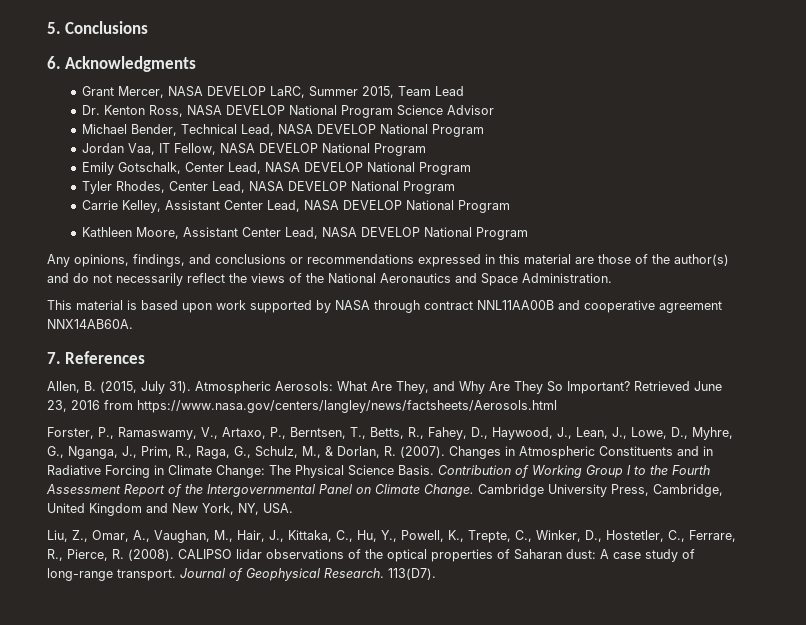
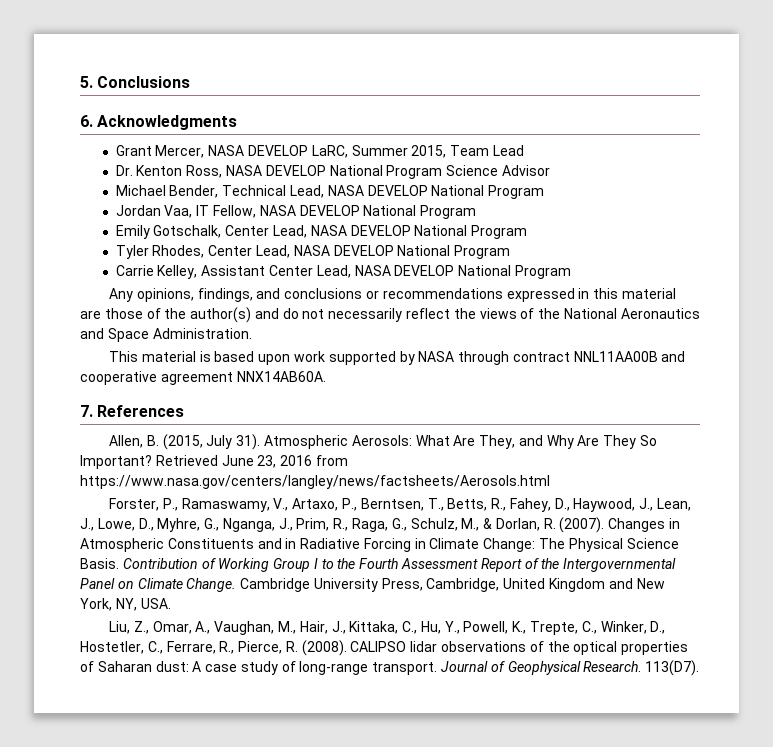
[82,227,529,240] // Kathleen Moore, Assistant Center Lead, NASA DEVELOP National Program -> (571, 272) none

